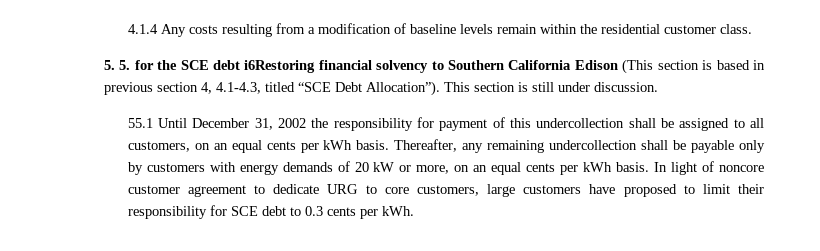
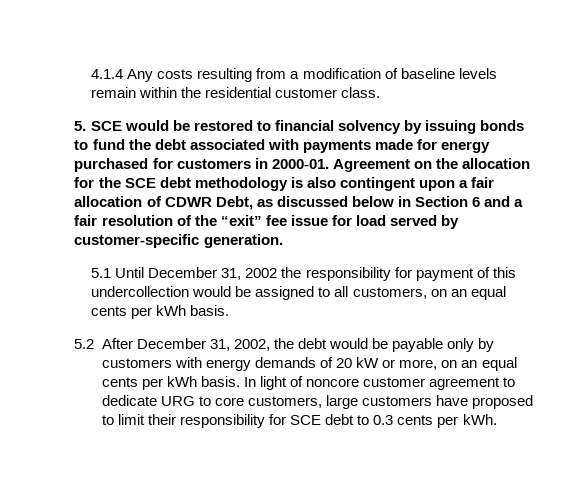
[119,59,765,74] [103,81,658,96] [127,118,153,128] 5. for the SCE debt i6Restoring financial solvency to Southern California Edison (This section is based in previous section 4, 4.1-4.3, titled “SCE Debt Allocation”). This section is still under discussion. // 55.1 -> [90,120,524,134] [74,139,490,153] [74,158,530,172] [74,177,494,191] [74,196,524,210] [74,215,459,229] [74,234,283,248] [91,268,112,278] SCE would be restored to financial solvency by issuing bonds to fund the debt associated with payments made for energy purchased for customers in 2000-01. Agreement on the allocation for the SCE debt methodology is also contingent upon a fair allocation of CDWR Debt, as discussed below in Section 6 and a fair resolution of the “exit” fee issue for load served by customer-specific generation. // 5.1
[628,118,656,128] shall -> [192,286,232,297] would
[394,139,669,153] Thereafter, any remaining undercollection shall -> [74,338,369,351] // 5.2 After December 31, 2002, the debt would

